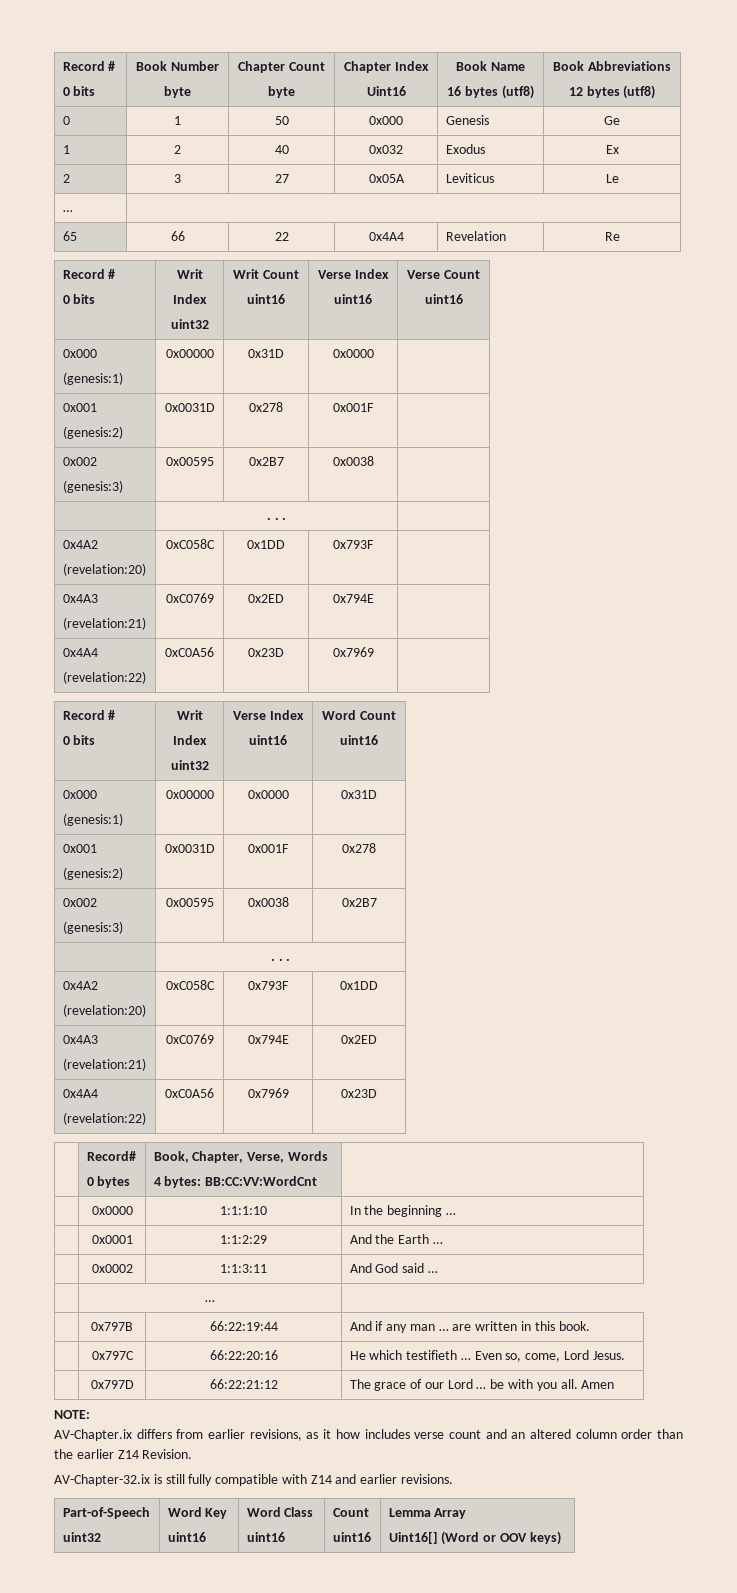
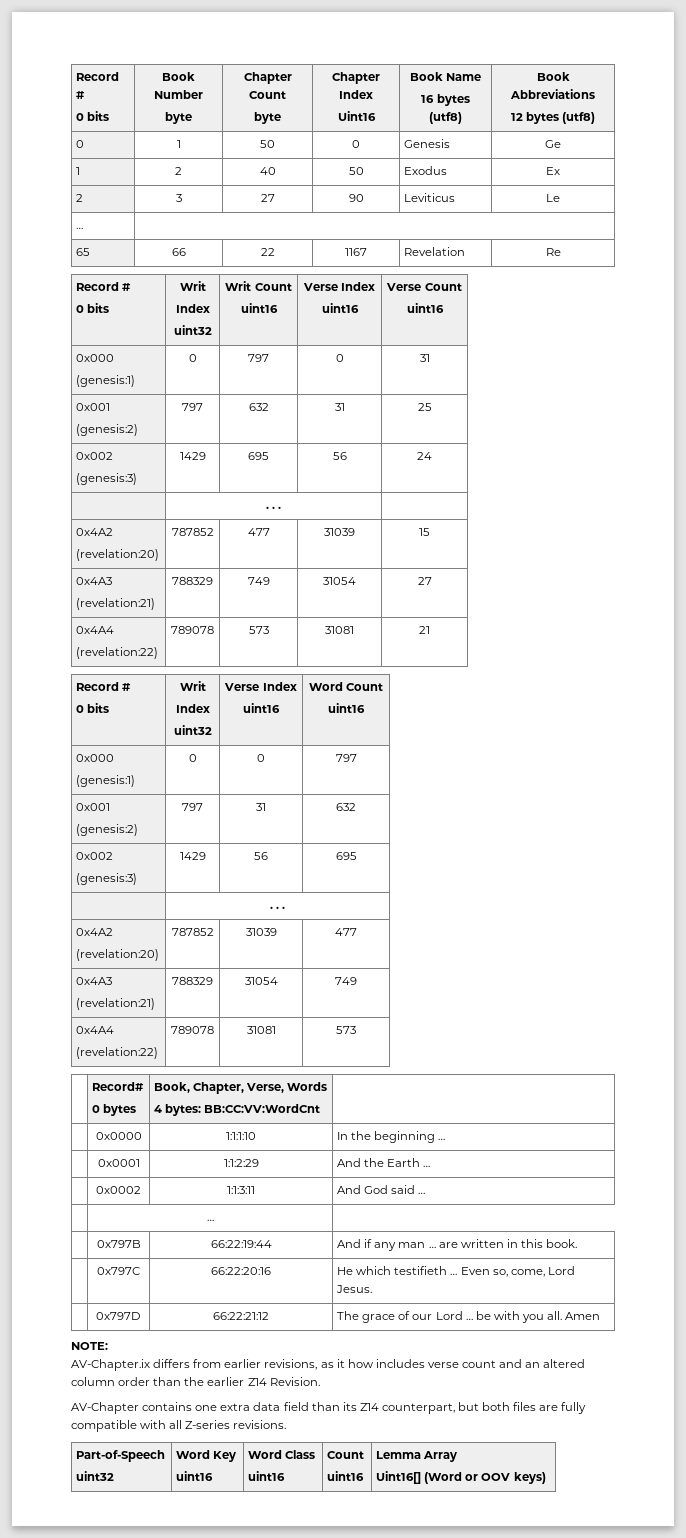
[369,116,403,125] 0x000 -> [352,140,360,148] 0
[369,145,403,154] 0x032 -> [348,167,364,175] 50
[368,174,405,183] 0x05A -> [348,194,364,202] 90
[368,232,404,241] 0x4A4 -> [345,248,367,256] 1167
[165,349,214,358] [248,349,284,358] [332,349,374,358] [62,403,97,412] [62,426,123,439] [164,403,215,412] [249,402,283,412] [333,403,374,412] [62,457,97,466] [62,480,123,493] [165,457,214,466] [248,457,284,466] [332,456,374,466] 0x00000 | 0x31D | 0x0000 | // 0x001 // (genesis:2) | 0x0031D | 0x278 | 0x001F | // 0x002 // (genesis:3) | 0x00595 | 0x2B7 | 0x0038 | -> [188,354,197,362] [248,354,269,362] [335,354,344,362] [419,354,430,362] [76,403,111,411] [76,424,139,436] [182,403,203,411] [248,403,269,411] [334,403,345,411] [417,403,432,411] [76,452,114,460] [76,473,138,485] [179,452,206,460] [248,452,269,460] [332,452,347,460] [417,452,432,460] 0 | 797 | 0 | 31 // 0x001 // (genesis:2) | 797 | 632 | 31 | 25 // 0x002 // (genesis:3) | 1429 | 695 | 56 | 24
[165,539,215,549] [247,540,285,549] [333,540,374,549] [62,594,98,603] [62,617,146,630] [165,593,214,603] [248,594,284,603] [332,594,374,603] [62,648,98,657] [62,671,146,684] [165,647,214,657] [248,648,284,657] [332,647,374,657] 0xC058C | 0x1DD | 0x793F | // 0x4A3 // (revelation:21) | 0xC0769 | 0x2ED | 0x794E | // 0x4A4 // (revelation:22) | 0xC0A56 | 0x23D | 0x7969 | -> [171,528,214,536] [247,528,270,536] [324,528,355,536] [419,528,430,536] [76,577,113,585] [76,598,156,610] [172,577,213,585] [247,577,270,585] [323,577,356,585] [417,577,432,585] [76,626,115,634] [76,647,159,659] [171,626,214,634] [248,626,269,634] [325,626,354,634] [419,626,430,634] 787852 | 477 | 31039 | 15 // 0x4A3 // (revelation:21) | 788329 | 749 | 31054 | 27 // 0x4A4 // (revelation:22) | 789078 | 573 | 31081 | 21
[165,790,214,799] [247,790,289,799] [341,790,377,799] [62,844,97,853] [62,867,123,880] [164,844,215,853] [248,844,289,853] [342,843,376,853] [62,898,97,907] [62,921,123,934] [165,898,214,907] [247,897,289,907] [341,898,377,907] 0x00000 | 0x0000 | 0x31D // 0x001 // (genesis:2) | 0x0031D | 0x001F | 0x278 // 0x002 // (genesis:3) | 0x00595 | 0x0038 | 0x2B7 -> [188,754,197,762] [257,754,265,762] [335,754,357,762] [76,803,111,811] [76,824,139,836] [182,803,203,811] [256,803,266,811] [336,803,356,811] [76,852,114,860] [76,873,138,885] [179,852,206,860] [254,852,268,860] [335,852,357,860] 0 | 0 | 797 // 0x001 // (genesis:2) | 797 | 31 | 632 // 0x002 // (genesis:3) | 1429 | 56 | 695
[165,980,215,990] [248,981,289,990] [340,981,378,990] [62,1035,98,1044] [62,1058,146,1071] [165,1034,214,1044] [247,1035,289,1044] [341,1035,377,1044] [62,1089,98,1098] [62,1112,146,1125] [165,1088,214,1098] [247,1088,289,1098] [341,1089,377,1098] 0xC058C | 0x793F | 0x1DD // 0x4A3 // (revelation:21) | 0xC0769 | 0x794E | 0x2ED // 0x4A4 // (revelation:22) | 0xC0A56 | 0x7969 | 0x23D -> [171,928,214,936] [245,928,277,936] [335,928,357,936] [76,977,113,985] [76,998,156,1010] [172,977,213,985] [244,977,278,985] [335,977,357,985] [76,1026,115,1034] [76,1047,159,1059] [171,1026,214,1034] [246,1026,276,1034] [336,1026,356,1034] 787852 | 31039 | 477 // 0x4A3 // (revelation:21) | 788329 | 31054 | 749 // 0x4A4 // (revelation:22) | 789078 | 31081 | 573
[54,1474,398,1486] AV-Chapter-32.ix is still fully compatible with Z14 and earlier -> [71,1402,587,1414] [71,1420,231,1432] AV-Chapter contains one extra data field than its Z14 counterpart, but both files are fully compatible with all Z-series

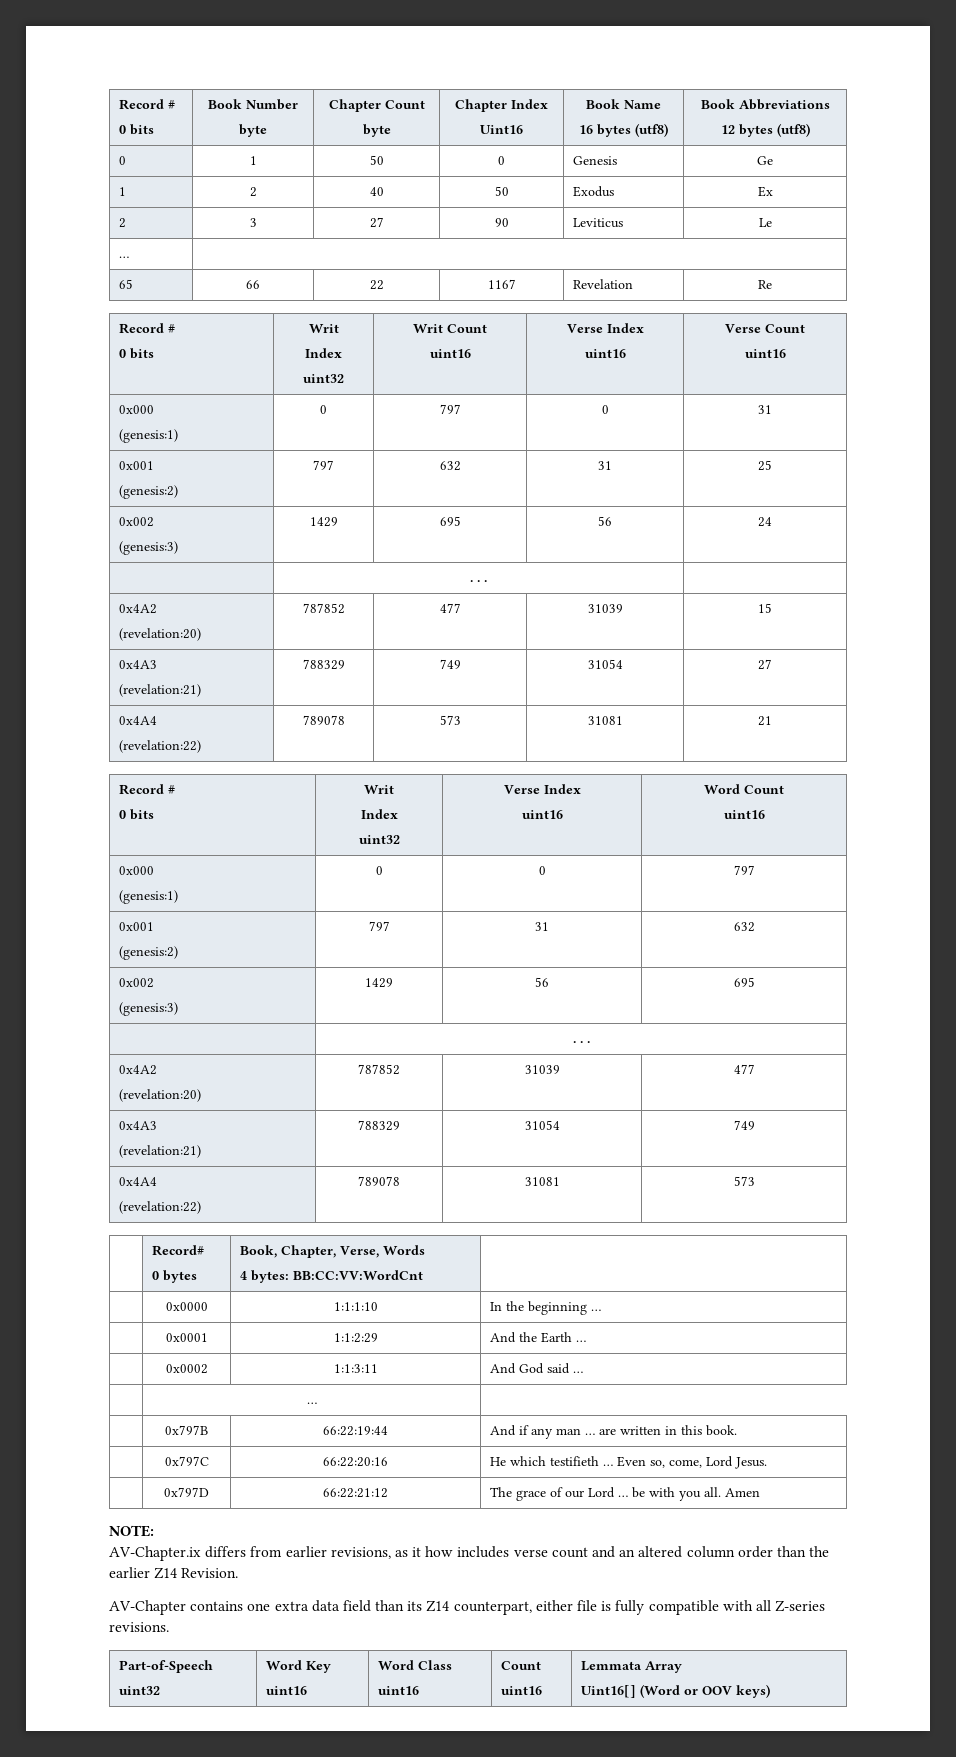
[458,1402,559,1411] but both files are -> [535,1600,612,1611] either file is
[376,1451,422,1459] Lemma -> [581,1661,643,1671] Lemmata

